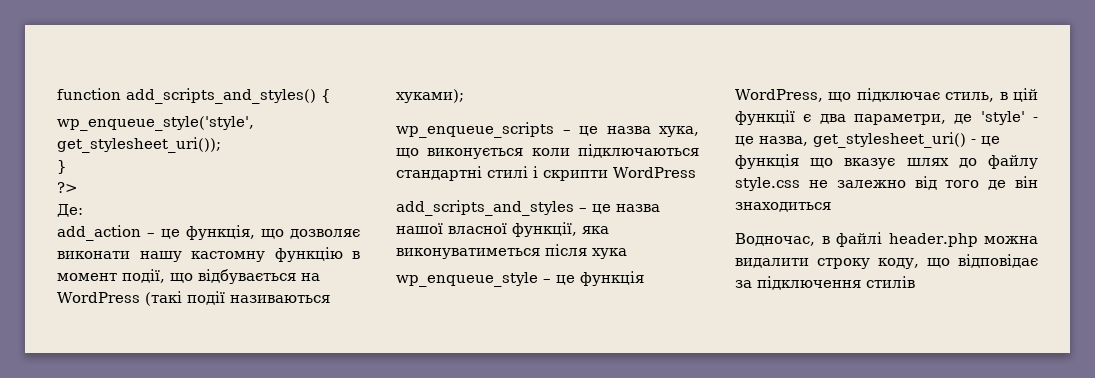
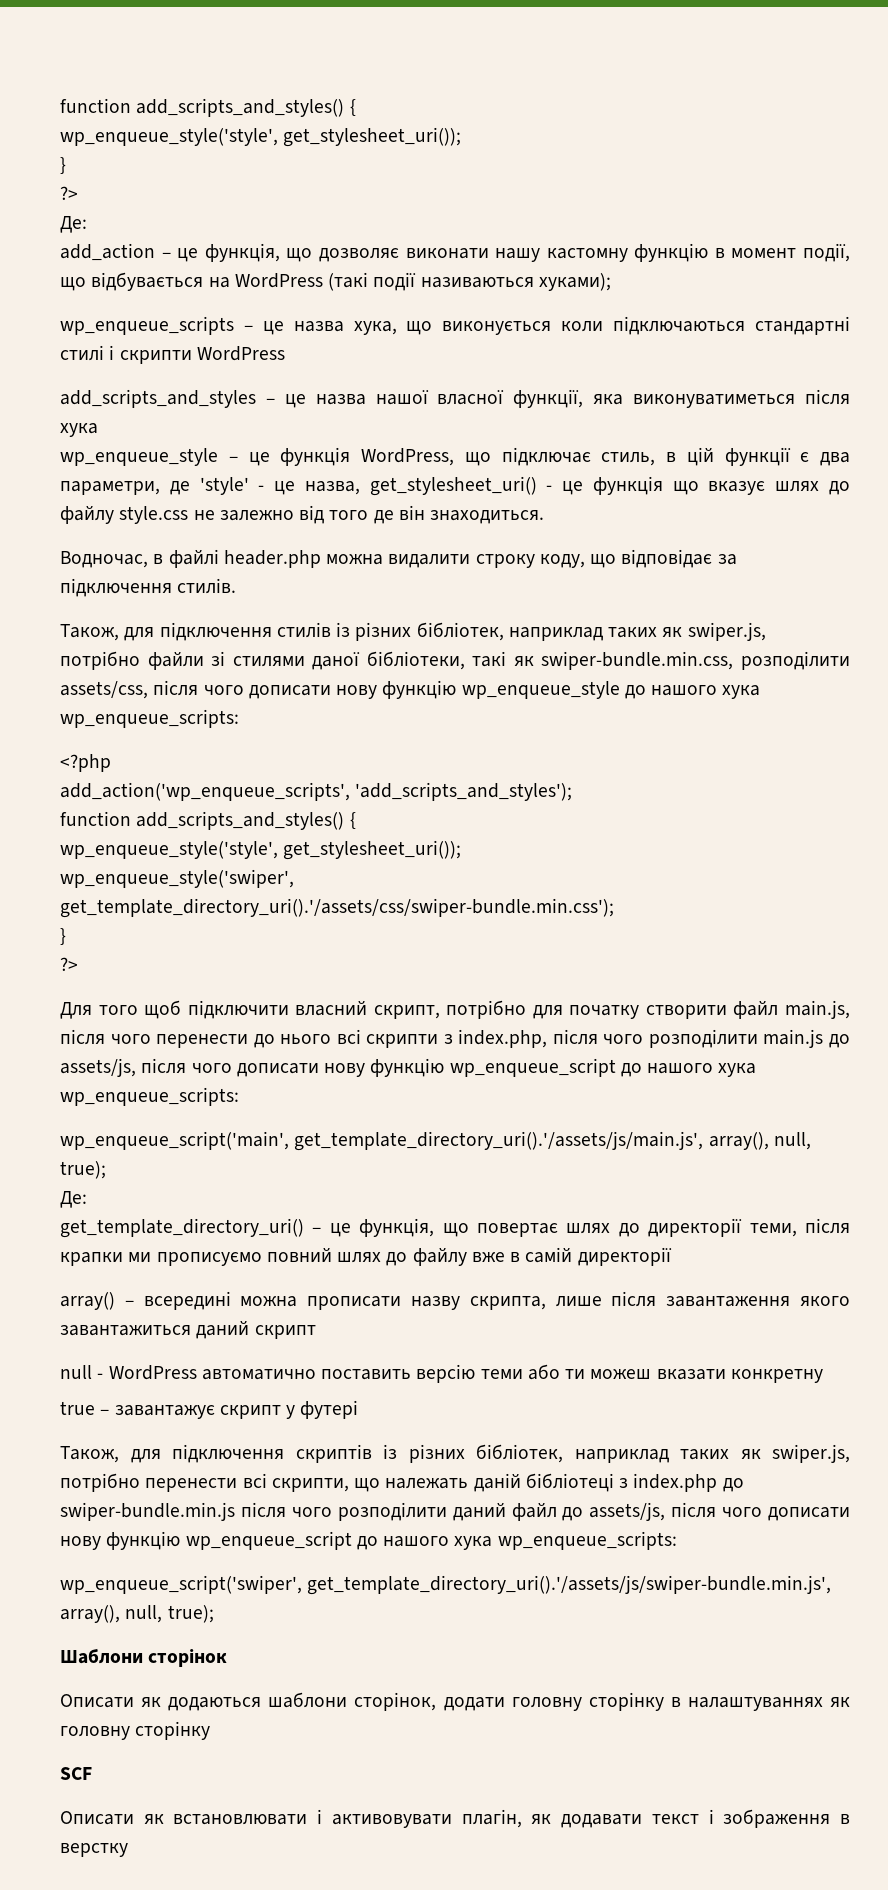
[735,202,831,212] знаходиться -> [430,510,545,524] знаходиться.
[866,276,915,288] стилів -> [177,578,237,594] [60,622,766,641] [60,651,850,670] [60,680,761,699] [60,709,239,728] [60,754,111,772] [60,782,573,801] [60,811,356,830] [60,840,462,860] [60,869,294,888] [60,898,614,918] [60,928,66,945] [60,957,78,971] [60,1000,850,1019] [60,1029,851,1048] [60,1058,757,1077] [60,1087,239,1106] [60,1131,811,1151] [60,1161,106,1179] [60,1191,87,1208] [60,1218,850,1238] [60,1247,672,1266] [60,1291,850,1310] [60,1320,316,1339] [60,1364,823,1383] [60,1400,359,1419] [60,1444,850,1463] [60,1473,744,1492] [60,1502,850,1521] [60,1531,677,1550] [60,1575,832,1595] [60,1605,214,1623] [60,1648,228,1667] [60,1692,851,1711] [60,1721,211,1740] [60,1767,92,1780] [60,1809,851,1828] [60,1843,128,1857] стилів. // Також, для підключення стилів із різних бібліотек, наприклад таких як swiper.js, потрібно файли зі стилями даної бібліотеки, такі як swiper-bundle.min.css, розподілити assets/css, після чого дописати нову функцію wp_enqueue_style до нашого хука wp_enqueue_scripts: // <?php // add_action('wp_enqueue_scripts', 'add_scripts_and_styles'); // function add_scripts_and_styles() { // wp_enqueue_style('style', get_stylesheet_uri()); // wp_enqueue_style('swiper', get_template_directory_uri().'/assets/css/swiper-bundle.min.css'); // } // ?> // Для того щоб підключити власний скрипт, потрібно для початку створити файл main.js, після чого перенести до нього всі скрипти з index.php, після чого розподілити main.js до assets/js, після чого дописати нову функцію wp_enqueue_script до нашого хука wp_enqueue_scripts: // wp_enqueue_script('main', get_template_directory_uri().'/assets/js/main.js', array(), null, true); // Де: // get_template_directory_uri() – це функція, що повертає шлях до директорії теми, після крапки ми прописуємо повний шлях до файлу вже в самій директорії // array() – всередині можна прописати назву скрипта, лише після завантаження якого завантажиться даний скрипт // null - WordPress автоматично поставить версію теми або ти можеш вказати конкретну // true – завантажує скрипт у футері // Також, для підключення скриптів із різних бібліотек, наприклад таких як swiper.js, потрібно перенести всі скрипти, що належать даній бібліотеці з index.php до swiper-bundle.min.js після чого розподілити даний файл до assets/js, після чого дописати нову функцію wp_enqueue_script до нашого хука wp_enqueue_scripts: // wp_enqueue_script('swiper', get_template_directory_uri().'/assets/js/swiper-bundle.min.js', array(), null, true); // Шаблони сторінок // Описати як додаються шаблони сторінок, додати головну сторінку в налаштуваннях як головну сторінку // SCF // Описати як встановлювати і активовувати плагін, як додавати текст і зображення в верстку

